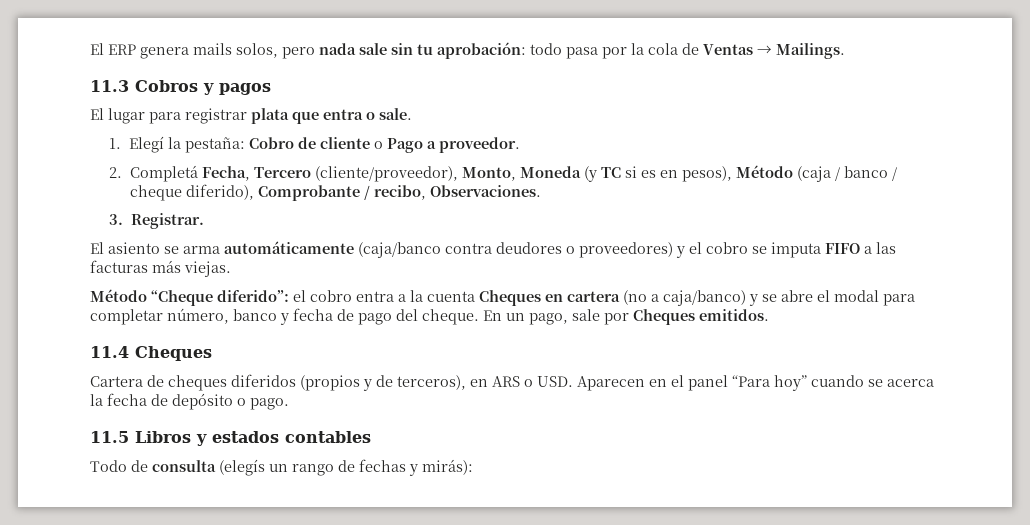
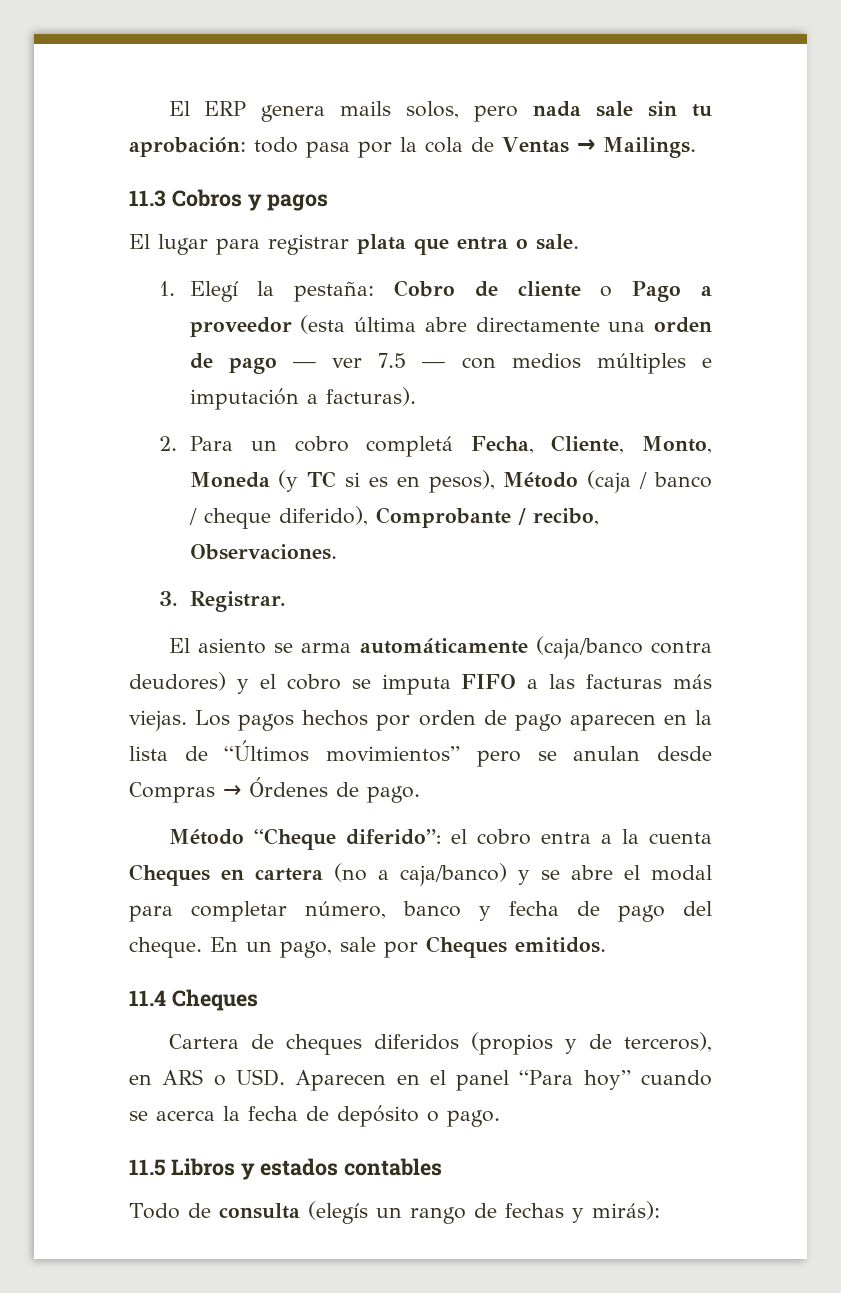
[438,137,520,153] [109,165,458,182] proveedor. // 2. Completá Fecha, Tercero (cliente/proveedor), -> [189,315,712,337] [189,353,712,374] [189,387,416,410] [159,435,625,457] proveedor (esta última abre directamente una orden de pago — ver 7.5 — con medios múltiples e imputación a facturas). // 2. Para un cobro completá Fecha, Cliente,
[496,242,673,258] deudores o proveedores) -> [129,672,226,691] deudores)
(231, 269) none -> [195,710,713,731] [129,740,712,767] [129,777,420,803] Los pagos hechos por orden de pago aparecen en la lista de “Últimos movimientos” pero se anulan desde Compras → Órdenes de pago.

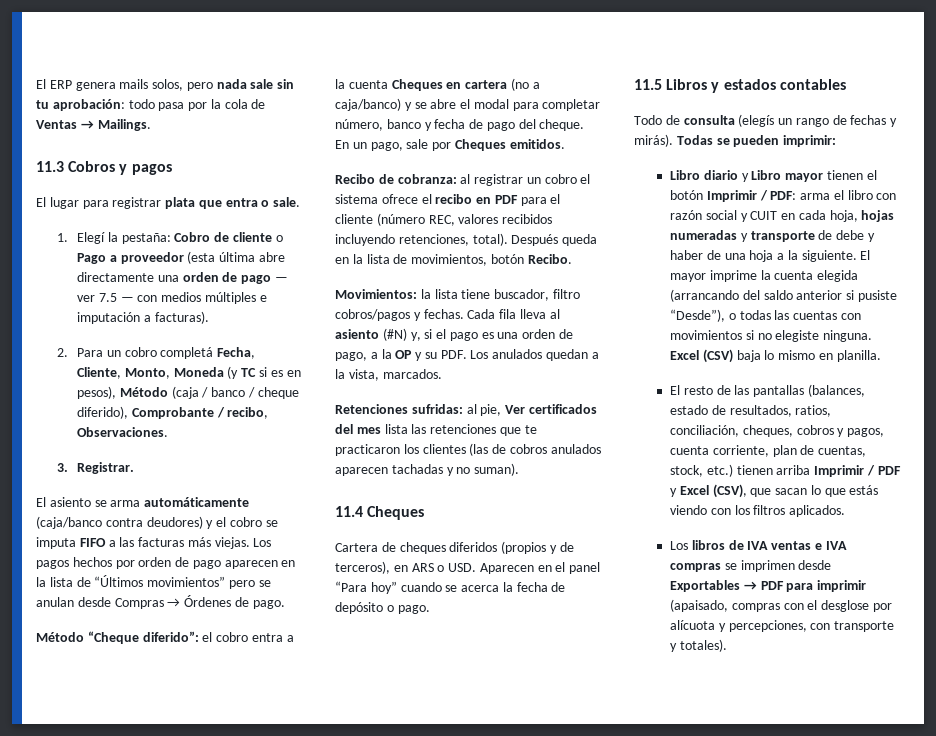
(606, 945) none -> [335,174,591,186] [335,194,561,206] [335,213,553,226] [335,233,598,246] [335,254,572,266] [335,289,580,301] [335,309,560,321] [335,328,574,341] [335,349,599,361] [335,369,442,381] [335,404,597,416] [335,424,537,436] [335,443,601,456] [335,463,520,476] // Recibo de cobranza: al registrar un cobro el sistema ofrece el recibo en PDF para el cliente (número REC, valores recibidos incluyendo retenciones, total). Después queda en la lista de movimientos, botón Recibo. // Movimientos: la lista tiene buscador, filtro cobros/pagos y fechas. Cada fila lleva al asiento (#N) y, si el pago es una orden de pago, a la OP y su PDF. Los anulados quedan a la vista, marcados. // Retenciones sufridas: al pie, Ver certificados del mes lista las retenciones que te practicaron los clientes (las de cobros anulados aparecen tachadas y no suman).
[591,1201,660,1220] mirás): -> [634,134,837,147] [669,170,877,182] [669,190,897,202] [669,210,895,222] [669,230,875,242] [669,250,871,262] [669,270,859,282] [669,289,897,302] [669,309,861,322] [669,330,873,342] [669,349,881,363] [669,384,865,397] [669,405,832,417] [669,425,885,437] [669,445,867,457] [669,464,901,477] [669,484,879,498] [669,505,846,517] [669,540,847,550] [669,560,832,572] [669,580,867,592] [669,599,892,612] [669,620,895,632] [669,639,727,652] mirás). Todas se pueden imprimir: // Libro diario y Libro mayor tienen el botón Imprimir / PDF: arma el libro con razón social y CUIT en cada hoja, hojas numeradas y transporte de debe y haber de una hoja a la siguiente. El mayor imprime la cuenta elegida (arrancando del saldo anterior si pusiste “Desde”), o todas las cuentas con movimientos si no elegiste ninguna. Excel (CSV) baja lo mismo en planilla. // El resto de las pantallas (balances, estado de resultados, ratios, conciliación, cheques, cobros y pagos, cuenta corriente, plan de cuentas, stock, etc.) tienen arriba Imprimir / PDF y Excel (CSV), que sacan lo que estás viendo con los filtros aplicados. // Los libros de IVA ventas e IVA compras se imprimen desde Exportables → PDF para imprimir (apaisado, compras con el desglose por alícuota y percepciones, con transporte y totales).

